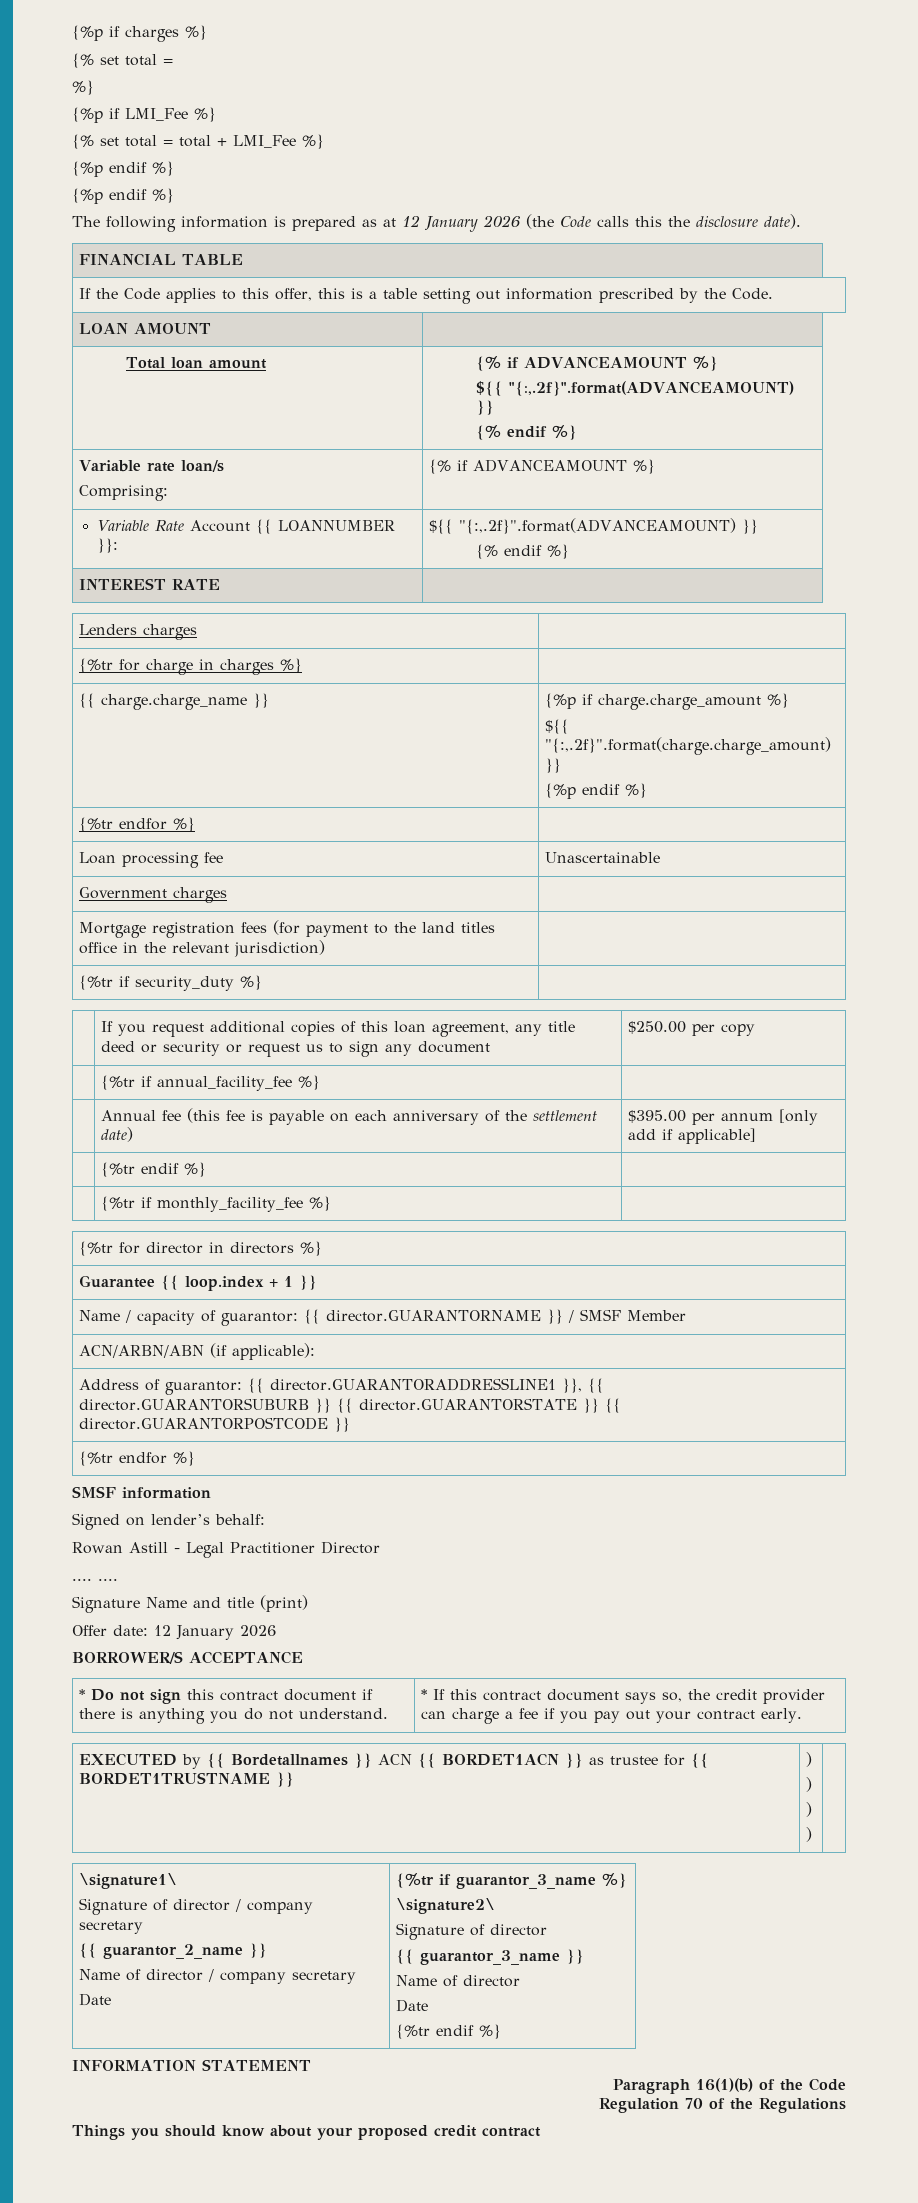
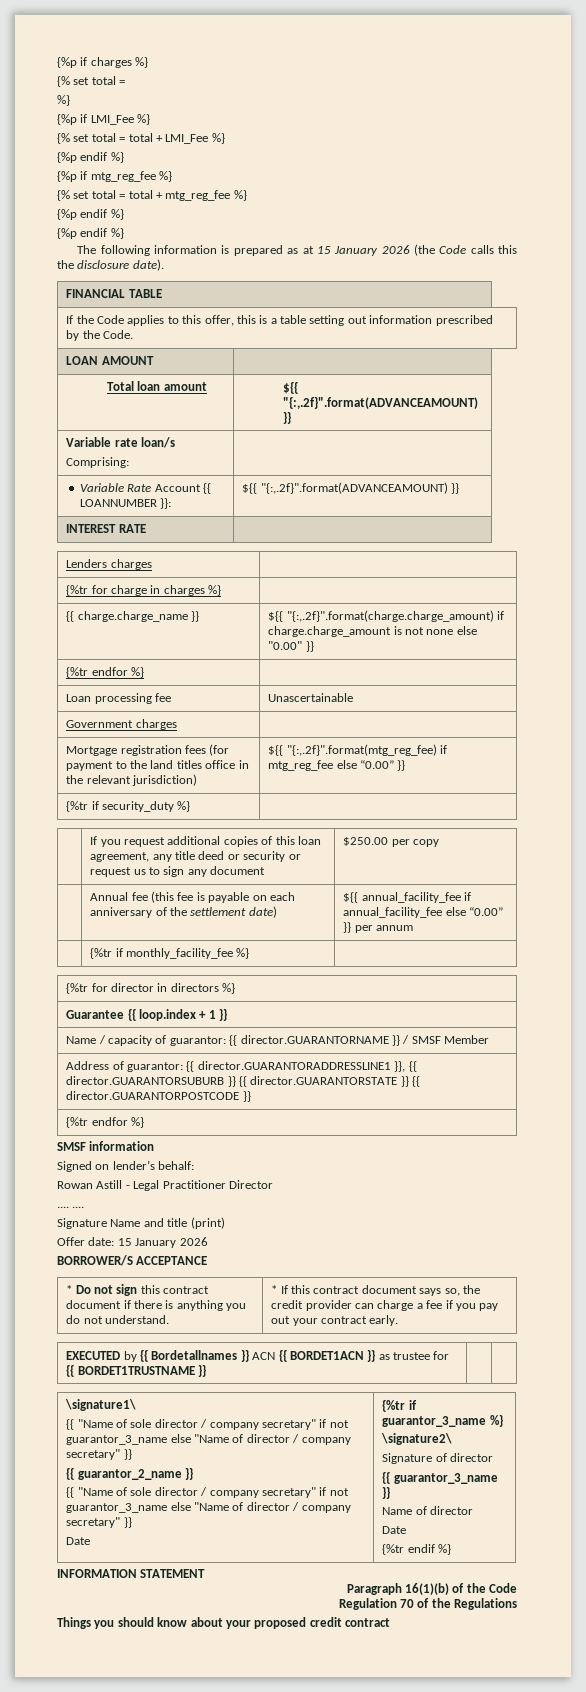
(174, 168) none -> [57,171,173,182] [57,190,247,201] [57,209,124,220] // {%p if mtg_reg_fee %} // {% set total = total + mtg_reg_fee %} // {%p endif %}
[402,215,420,227] 12 -> [316,246,331,254] 15
[476,356,719,371] [476,381,795,396] [476,400,495,415] [476,425,578,440] {% if ADVANCEAMOUNT %} // ${{ "{:,.2f}".format(ADVANCEAMOUNT) }} // {% endif %} -> [282,381,298,394] [282,396,478,409] [282,411,291,424] ${{ "{:,.2f}".format(ADVANCEAMOUNT) }}
[429,459,656,474] {% if ADVANCEAMOUNT %} -> (130, 462) none
[476,544,570,559] // {% endif %} -> (460, 488) none
[545,693,790,710] [545,719,570,734] [545,737,832,755] [545,758,562,773] [545,783,648,799] {%p if charge.charge_amount %} // ${{ "{:,.2f}".format(charge.charge_amount) }} // {%p endif %} -> [268,610,505,622] [268,626,477,637] [268,641,314,652] ${{ "{:,.2f}".format(charge.charge_amount) if charge.charge_amount is not none else "0.00" }}
(326, 948) none -> [268,744,448,756] [268,760,406,771] ${{ "{:,.2f}".format(mtg_reg_fee) if mtg_reg_fee else “0.00” }}
[101,1075,321,1091] // | {%tr if annual_facility_fee %} | -> (440, 843) none
[628,1109,819,1125] [628,1128,757,1144] [101,1162,207,1177] $395.00 per annum [only add if applicable] // | {%tr endif %} | -> [343,892,472,903] [343,907,504,918] [343,922,414,933] ${{ annual_facility_fee if annual_facility_fee else “0.00” }} per annum
[79,1343,316,1360] // ACN/ARBN/ABN (if applicable): -> (490, 1039) none
[154,1625,171,1636] 12 -> [117,1238,132,1246] 15
[806,1752,813,1767] [806,1777,813,1792] [806,1802,813,1817] [806,1827,813,1842] [79,1873,178,1889] [79,1898,314,1915] [79,1921,144,1934] ) // ) // ) // ) | // \signature1\ // Signature of director / company secretary -> [65,1399,137,1411] [66,1419,349,1430] [66,1434,351,1445] [66,1449,132,1460] | // \signature1\ // {{ "Name of sole director / company secretary" if not guarantor_3_name else "Name of director / company secretary" }}
[79,1969,357,1984] Name of director / company secretary -> [66,1487,349,1498] [66,1502,351,1513] [66,1517,132,1528] {{ "Name of sole director / company secretary" if not guarantor_3_name else "Name of director / company secretary" }}

